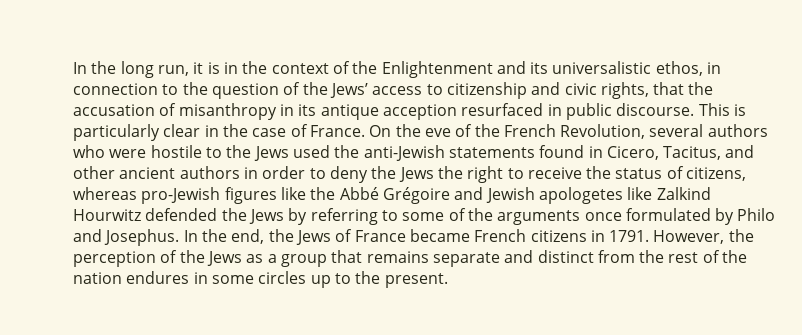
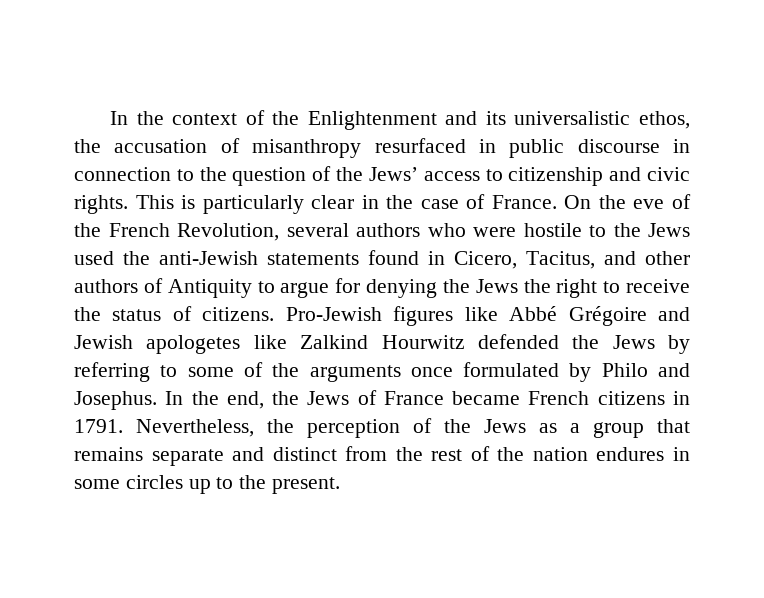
[73,61,268,78] In the long run, it is in the -> [109,111,164,125] In the
(703, 68) none -> [74,138,660,158] the accusation of misanthropy resurfaced in public discourse
[600,82,714,99] [73,103,695,120] rights, that the accusation of misanthropy in its antique acception resurfaced in public discourse. -> [74,195,128,214] rights.
[119,166,368,183] ancient authors in order to deny -> [74,278,437,298] authors of Antiquity to argue for denying
[686,167,747,181] [73,187,221,204] citizens, whereas pro-Jewish -> [202,307,382,321] citizens. Pro-Jewish
[310,187,336,200] the -> (498, 314) none
[653,230,725,244] However, -> [136,419,254,437] Nevertheless,

